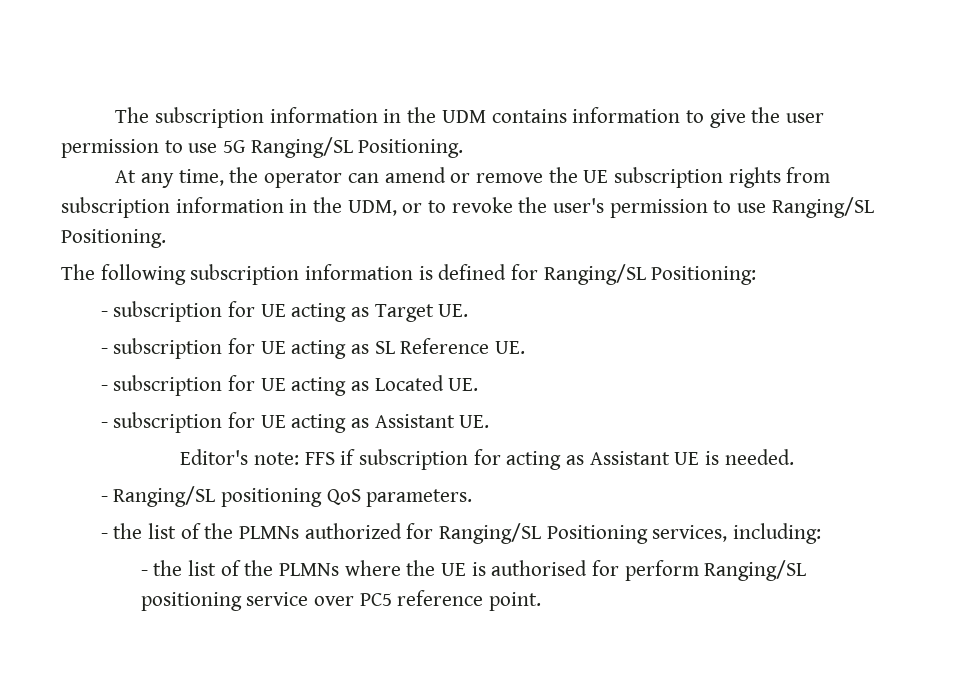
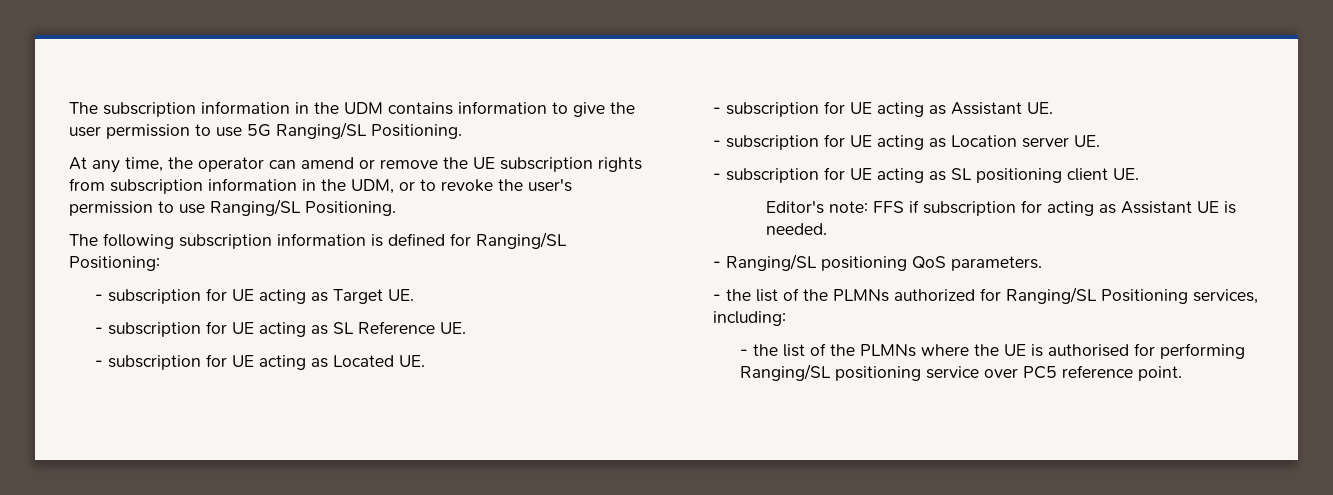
(490, 421) none -> [713,134,1101,150] [713,167,1140,183] // - subscription for UE acting as Location server UE. // - subscription for UE acting as SL positioning client UE.
[624,560,699,581] perform -> [1159,343,1245,359] performing

